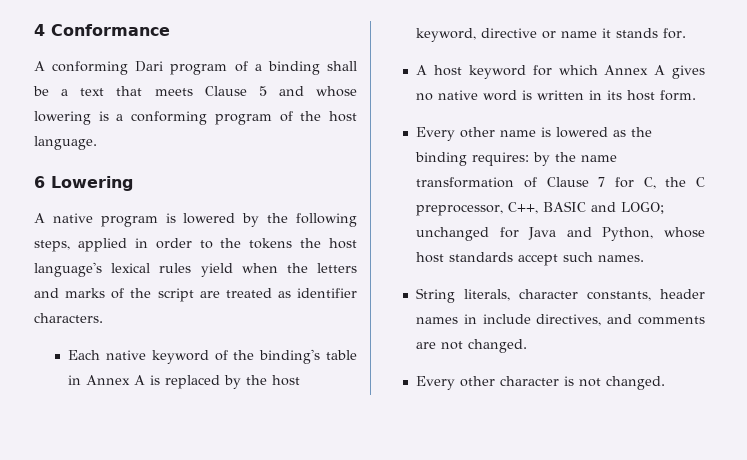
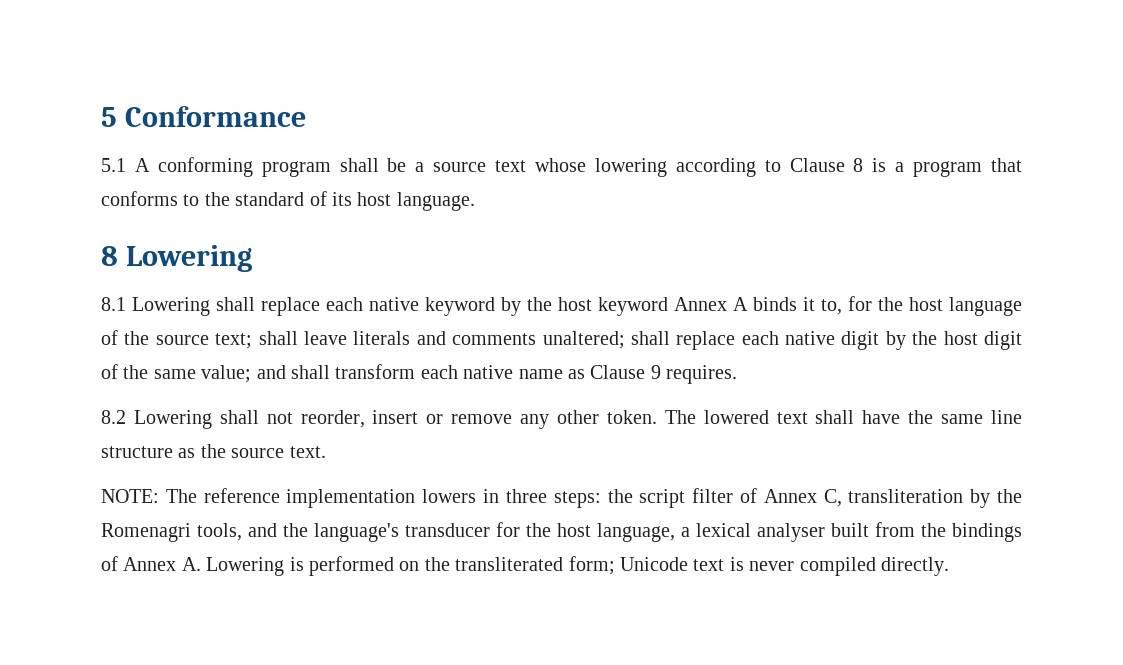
[34,24,45,36] 4 -> [101,107,117,127] 5
(170, 30) none -> [101,158,126,172] 5.1
[135,61,357,75] [33,86,357,97] [34,111,322,125] Dari program of a binding shall be a text that meets Clause 5 and whose lowering is a conforming program of the -> [261,158,1023,177] [101,191,352,206] program shall be a source text whose lowering according to Clause 8 is a program that conforms to the standard of its
[34,176,45,188] 6 -> [101,246,118,266] 8
[34,213,357,227] [34,238,357,252] [34,262,357,277] [34,288,357,302] [34,313,103,323] [68,349,357,364] [68,375,301,389] [416,28,687,42] [416,65,705,79] [416,90,697,101] [416,127,653,141] [415,152,618,166] [416,177,705,189] [416,201,665,216] [416,227,705,241] [416,252,645,266] [416,288,705,303] [416,314,705,326] [416,339,528,353] [416,376,666,390] A native program is lowered by the following steps, applied in order to the tokens the host language's lexical rules yield when the letters and marks of the script are treated as identifier characters. // Each native keyword of the binding's table in Annex A is replaced by the host keyword, directive or name it stands for. // A host keyword for which Annex A gives no native word is written in its host form. // Every other name is lowered as the binding requires: by the name transformation of Clause 7 for C, the C preprocessor, C++, BASIC and LOGO; unchanged for Java and Python, whose host standards accept such names. // String literals, character constants, header names in include directives, and comments are not changed. // Every other character is not changed. -> [101,296,1022,316] [101,330,1023,350] [101,364,738,384] [101,410,1023,429] [101,444,326,458] [101,488,1022,508] [101,522,1022,542] [101,556,949,576] 8.1 Lowering shall replace each native keyword by the host keyword Annex A binds it to, for the host language of the source text; shall leave literals and comments unaltered; shall replace each native digit by the host digit of the same value; and shall transform each native name as Clause 9 requires. // 8.2 Lowering shall not reorder, insert or remove any other token. The lowered text shall have the same line structure as the source text. // NOTE: The reference implementation lowers in three steps: the script filter of Annex C, transliteration by the Romenagri tools, and the language's transducer for the host language, a lexical analyser built from the bindings of Annex A. Lowering is performed on the transliterated form; Unicode text is never compiled directly.

